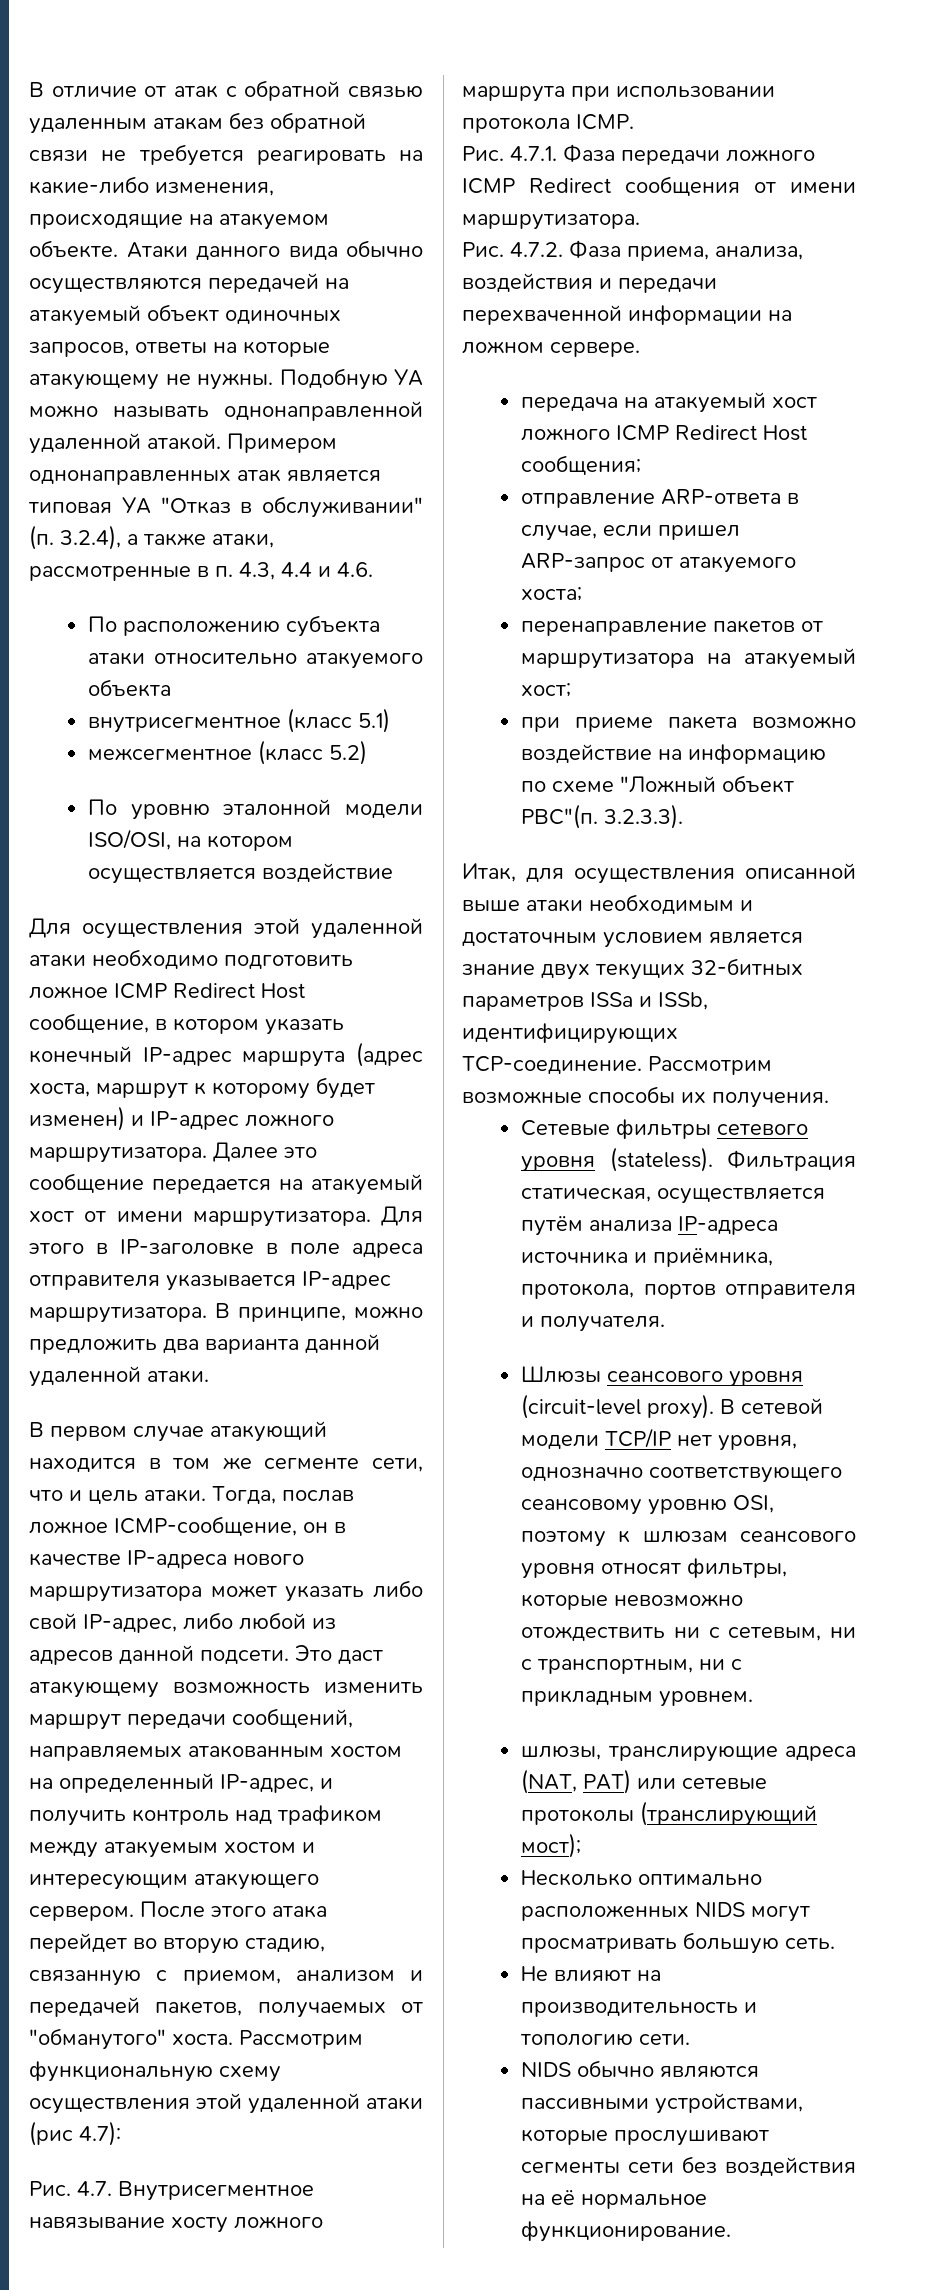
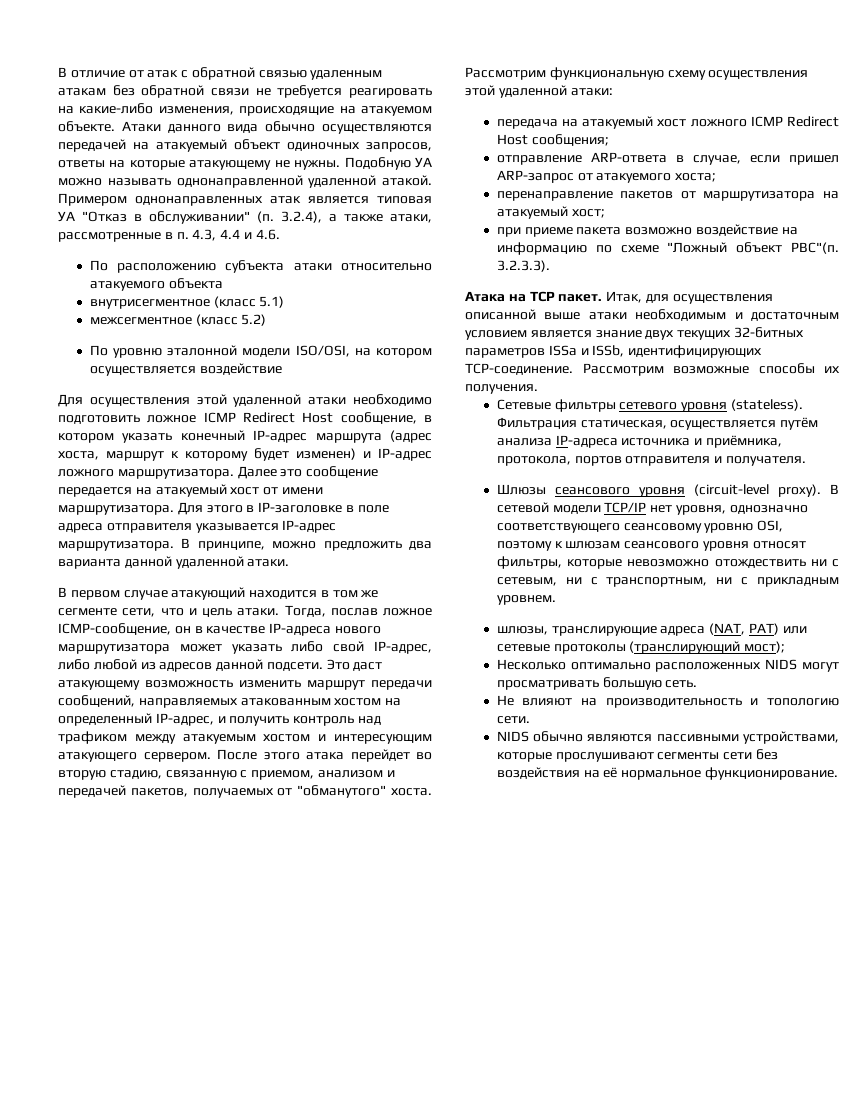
[366,2097,423,2110] [29,2121,121,2146] [29,2181,314,2201] [29,2216,323,2233] [462,86,775,102] [462,114,634,133] [462,144,815,165] [462,176,856,197] [462,214,640,230] [462,240,803,261] [462,273,717,293] [462,305,792,325] [461,341,640,357] атаки (рис 4.7): // Рис. 4.7. Внутрисегментное навязывание хосту ложного маршрута при использовании протокола ICMP. // Рис. 4.7.1. Фаза передачи ложного ICMP Redirect сообщения от имени маршрутизатора. // Рис. 4.7.2. Фаза приема, анализа, воздействия и передачи перехваченной информации на ложном сервере. -> [570,88,613,96] атаки:
(684, 816) none -> [465,291,603,302] Атака на TCP пакет.

